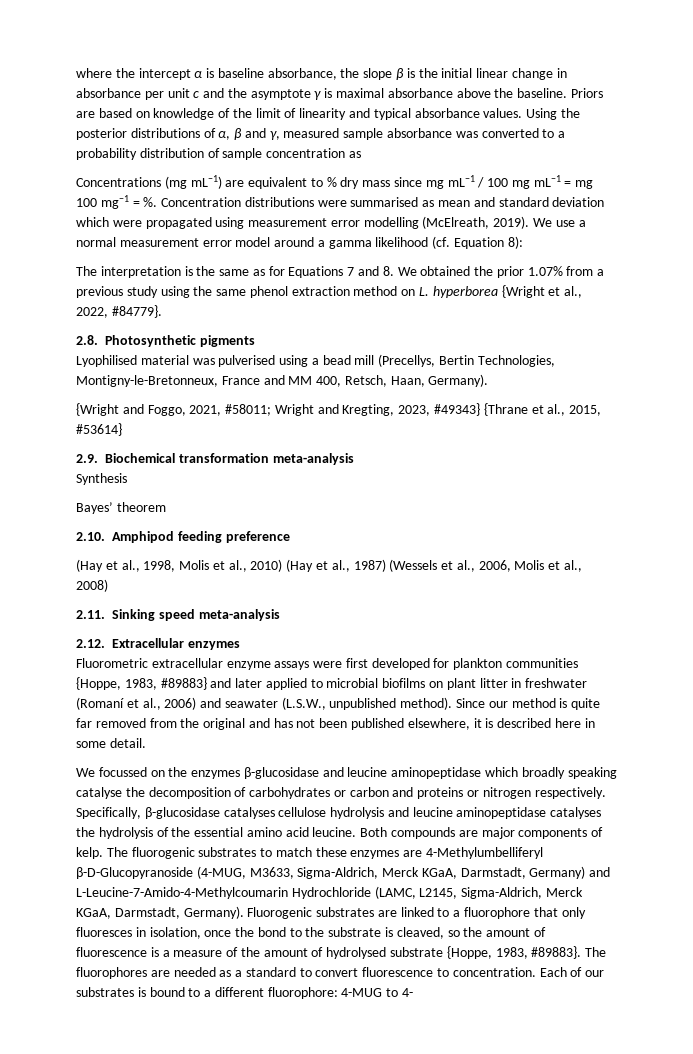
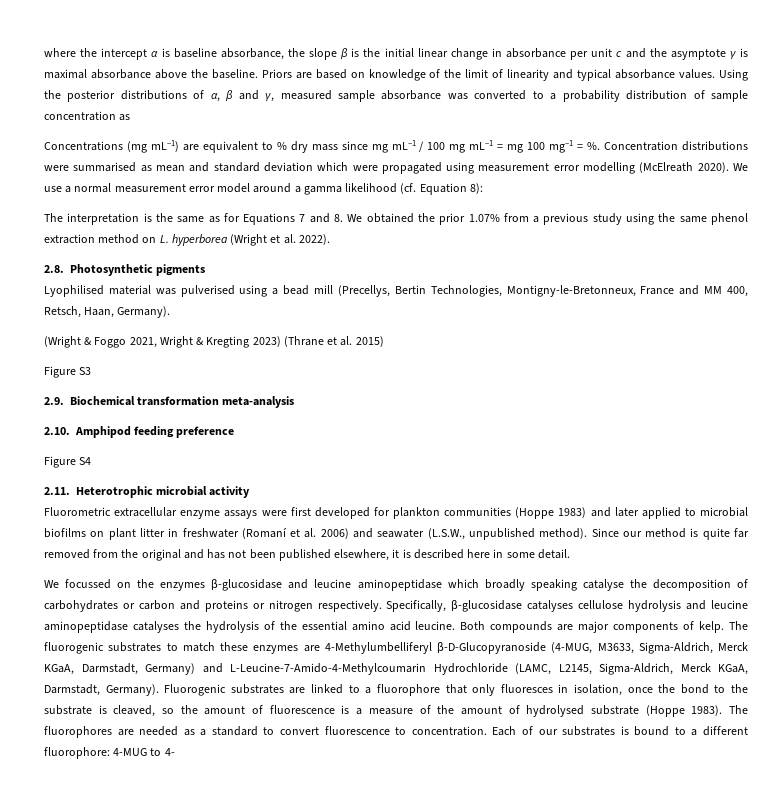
[422,216,530,229] (McElreath, 2019). -> [639,162,729,173] (McElreath 2020).
[501,285,583,298] [76,305,162,318] {Wright et al., 2022, #84779}. -> [230,234,330,246] (Wright et al. 2022).
[76,403,602,416] [76,423,122,436] {Wright and Foggo, 2021, #58011; Wright and Kregting, 2023, #49343} {Thrane et al., 2015, #53614} -> [44,336,384,348] [44,366,92,378] (Wright & Foggo 2021, Wright & Kregting 2023) (Thrane et al. 2015) // Figure S3
[76,473,127,485] [76,502,166,514] // Synthesis // Bayes’ theorem -> (295, 402) none
[76,559,583,572] [76,579,108,592] [76,609,280,621] [76,638,240,650] (Hay et al., 1998, Molis et al., 2010) (Hay et al., 1987) (Wessels et al., 2006, Molis et al., 2008) // 2.11. Sinking speed meta-analysis // 2.12. Extracellular enzymes -> [44,456,92,468] [44,486,251,498] Figure S4 // 2.11. Heterotrophic microbial activity
[76,677,207,690] {Hoppe, 1983, #89883} -> [515,507,587,519] (Hoppe 1983)
[142,698,161,710] al., -> [304,528,317,538] al.
[446,946,582,959] {Hoppe, 1983, #89883}. -> [645,705,723,717] (Hoppe 1983).

